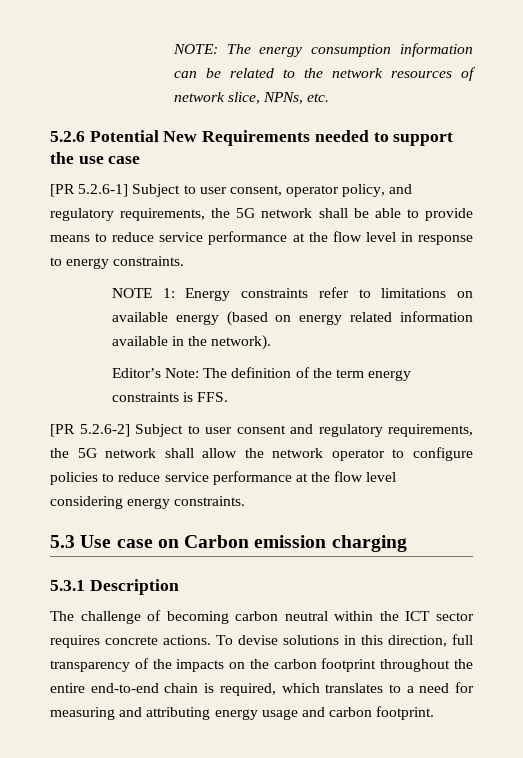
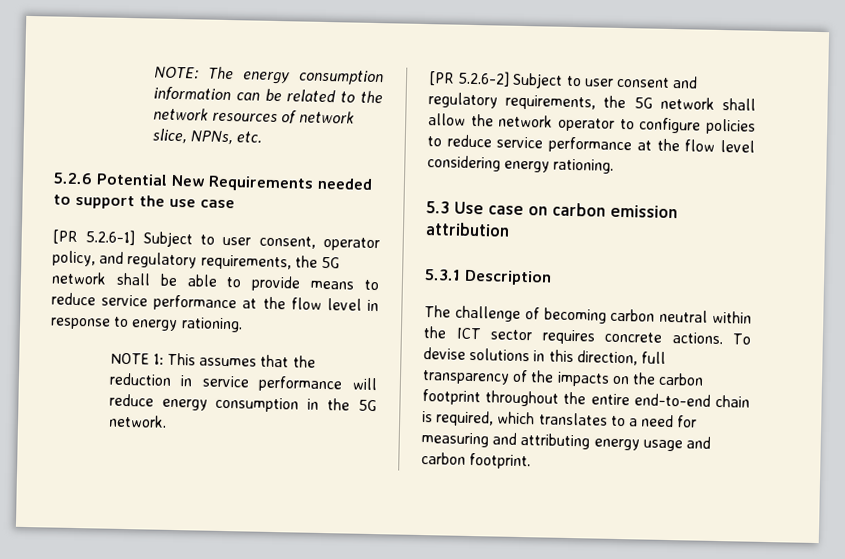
[113,256,185,266] constraints. -> [180,317,243,333] rationing.
[185,287,473,301] [111,311,473,326] [111,335,272,350] [111,367,412,381] [111,392,229,402] Energy constraints refer to limitations on available energy (based on energy related information available in the network). // Editor’s Note: The definition of the term energy constraints is FFS. -> [167,352,316,368] [108,372,377,393] [108,393,377,413] [107,414,167,428] This assumes that the reduction in service performance will reduce energy consumption in the 5G network.
[174,496,246,506] constraints. -> [553,158,615,174] rationing.
[184,535,407,552] Carbon emission charging -> [552,202,678,219] [425,222,510,237] carbon emission attribution

